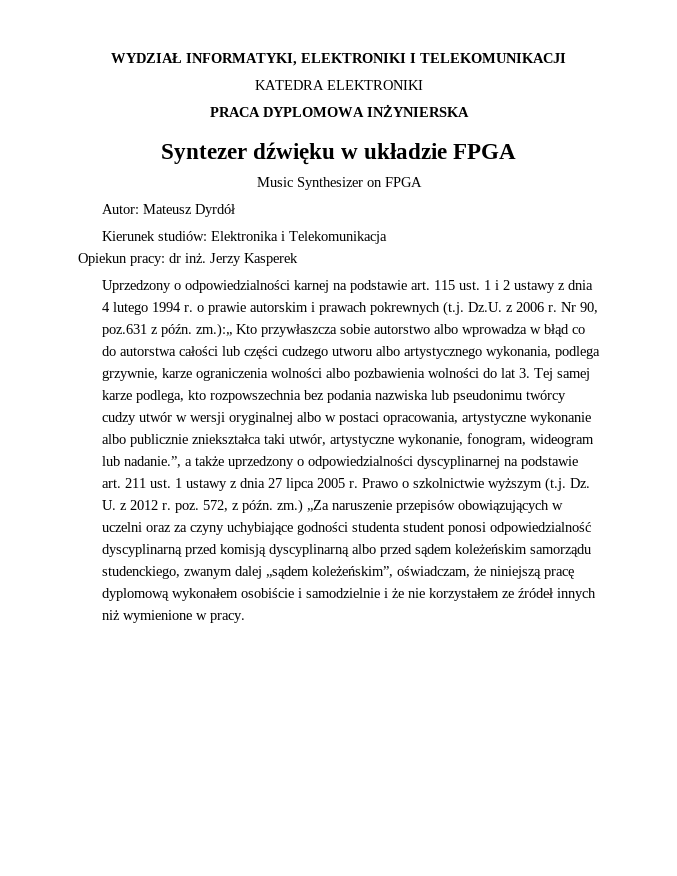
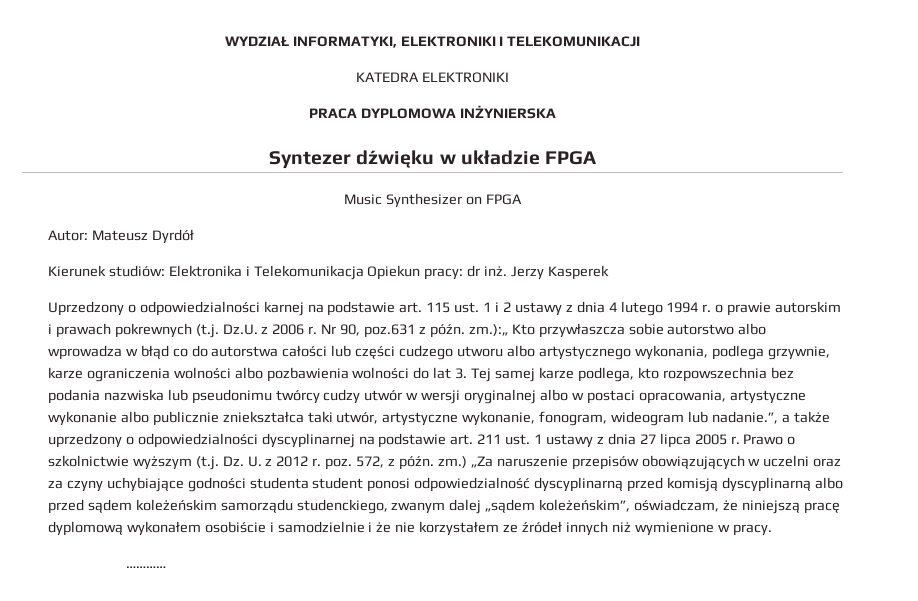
(387, 237) // -> (364, 272) none
(245, 618) none -> [125,566,166,568] // …………

